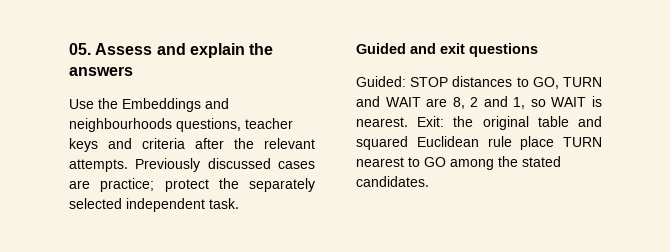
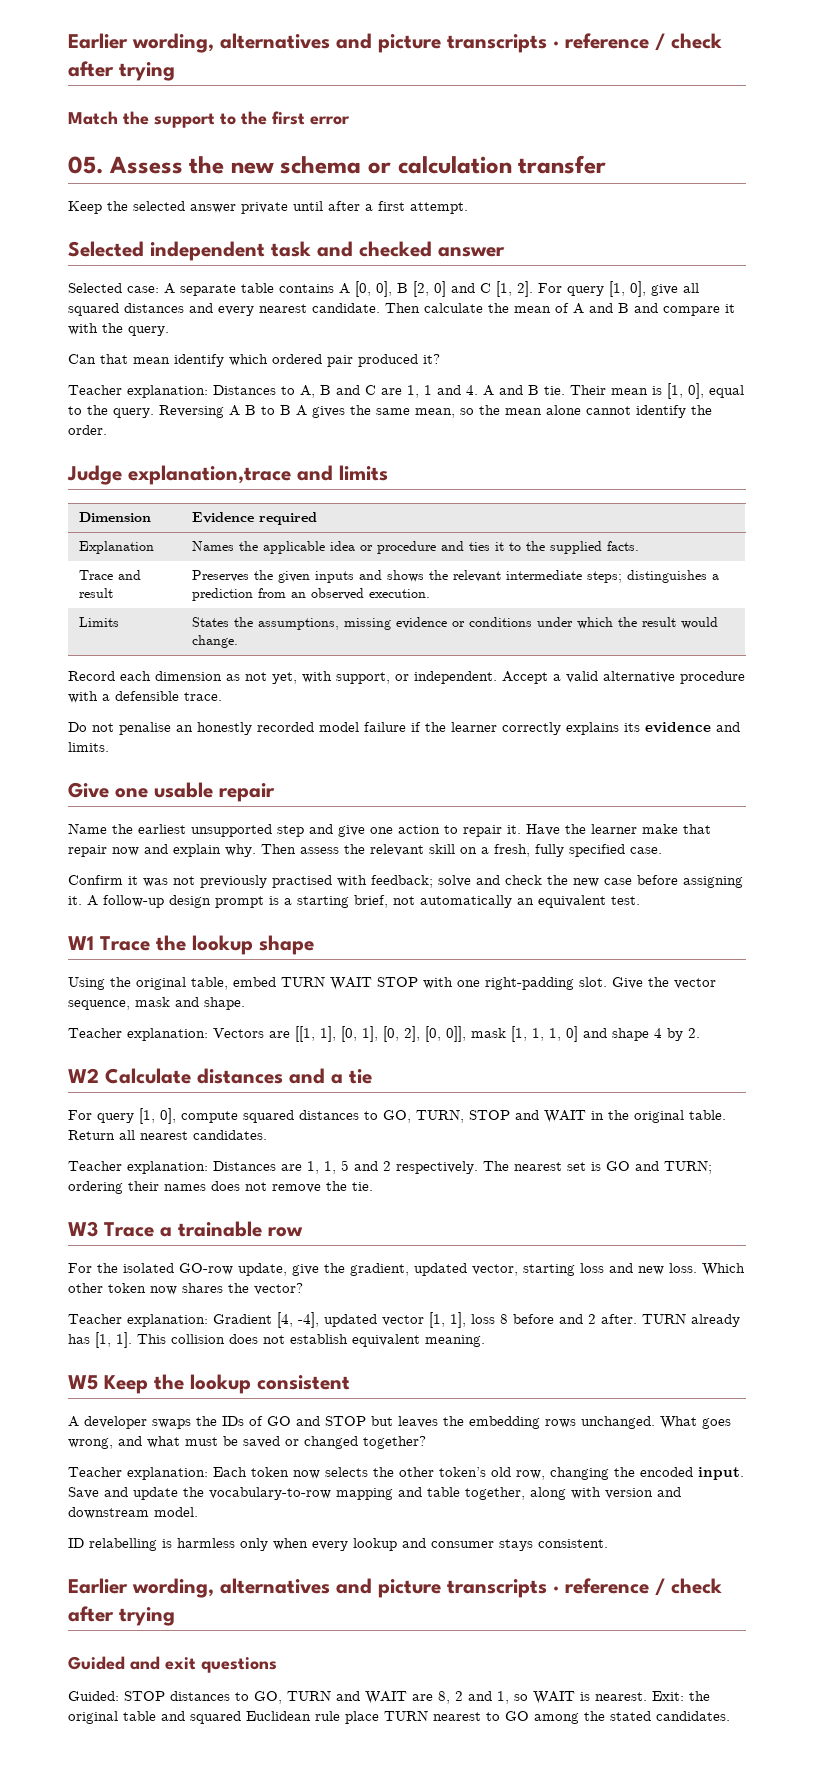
[69,43,274,58] [69,66,133,76] [69,98,229,112] [69,118,293,132] [69,138,315,152] [69,158,315,172] [69,178,315,192] [69,198,239,212] 05. Assess and explain the answers // Use the Embeddings and neighbourhoods questions, teacher keys and criteria after the relevant attempts. Previously discussed cases are practice; protect the separately selected independent task. -> [68,33,722,53] [68,61,175,81] [68,111,350,128] [68,155,607,174] [68,201,468,214] [68,241,505,261] [68,281,699,297] [68,303,735,316] [68,323,169,336] [68,354,440,367] [68,383,744,399] [68,405,712,418] [68,425,107,435] [67,465,388,485] [78,512,151,522] [191,512,317,525] [78,541,154,554] [191,541,639,554] [78,570,141,580] [78,588,113,598] [191,570,719,583] [191,588,430,601] [78,617,119,627] [191,617,718,630] [191,635,238,648] [68,671,745,684] [68,691,222,703] [68,722,740,735] [68,742,109,752] [68,782,275,802] [68,823,711,837] [68,844,662,857] [68,875,743,888] [68,895,640,908] [68,935,314,955] [68,976,716,990] [68,997,245,1010] [68,1026,700,1042] [68,1068,372,1084] [68,1108,726,1124] [68,1130,267,1140] [68,1160,712,1174] [68,1181,373,1194] [68,1221,303,1237] [68,1263,745,1276] [68,1283,303,1295] [68,1312,740,1328] [68,1332,485,1348] [68,1374,350,1394] [68,1416,731,1429] [68,1436,426,1449] [68,1467,744,1480] [68,1487,681,1500] [68,1507,198,1519] [68,1538,608,1551] [68,1578,722,1598] [68,1606,175,1626] Earlier wording, alternatives and picture transcripts · reference / check after trying // Match the support to the first error // 05. Assess the new schema or calculation transfer // Keep the selected answer private until after a first attempt. // Selected independent task and checked answer // Selected case: A separate table contains A [0, 0], B [2, 0] and C [1, 2]. For query [1, 0], give all squared distances and every nearest candidate. Then calculate the mean of A and B and compare it with the query. // Can that mean identify which ordered pair produced it? // Teacher explanation: Distances to A, B and C are 1, 1 and 4. A and B tie. Their mean is [1, 0], equal to the query. Reversing A B to B A gives the same mean, so the mean alone cannot identify the order. // Judge explanation,trace and limits // Dimension | Evidence required // Explanation | Names the applicable idea or procedure and ties it to the supplied facts. // Trace and result | Preserves the given inputs and shows the relevant intermediate steps; distinguishes a prediction from an observed execution. // Limits | States the assumptions, missing evidence or conditions under which the result would change. // Record each dimension as not yet, with support, or independent. Accept a valid alternative procedure with a defensible trace. // Do not penalise an honestly recorded model failure if the learner correctly explains its evidence and limits. // Give one usable repair // Name the earliest unsupported step and give one action to repair it. Have the learner make that repair now and explain why. Then assess the relevant skill on a fresh, fully specified case. // Confirm it was not previously practised with feedback; solve and check the new case before assigning it. A follow-up design prompt is a starting brief, not automatically an equivalent test. // W1 Trace the lookup shape // Using the original table, embed TURN WAIT STOP with one right-padding slot. Give the vector sequence, mask and shape. // Teacher explanation: Vectors are [[1, 1], [0, 1], [0, 2], [0, 0]], mask [1, 1, 1, 0] and shape 4 by 2. // W2 Calculate distances and a tie // For query [1, 0], compute squared distances to GO, TURN, STOP and WAIT in the original table. Return all nearest candidates. // Teacher explanation: Distances are 1, 1, 5 and 2 respectively. The nearest set is GO and TURN; ordering their names does not remove the tie. // W3 Trace a trainable row // For the isolated GO-row update, give the gradient, updated vector, starting loss and new loss. Which other token now shares the vector? // Teacher explanation: Gradient [4, -4], updated vector [1, 1], loss 8 before and 2 after. TURN already has [1, 1]. This collision does not establish equivalent meaning. // W5 Keep the lookup consistent // A developer swaps the IDs of GO and STOP but leaves the embedding rows unchanged. What goes wrong, and what must be saved or changed together? // Teacher explanation: Each token now selects the other token’s old row, changing the encoded input. Save and update the vocabulary-to-row mapping and table together, along with version and downstream model. // ID relabelling is harmless only when every lookup and consumer stays consistent. // Earlier wording, alternatives and picture transcripts · reference / check after trying

